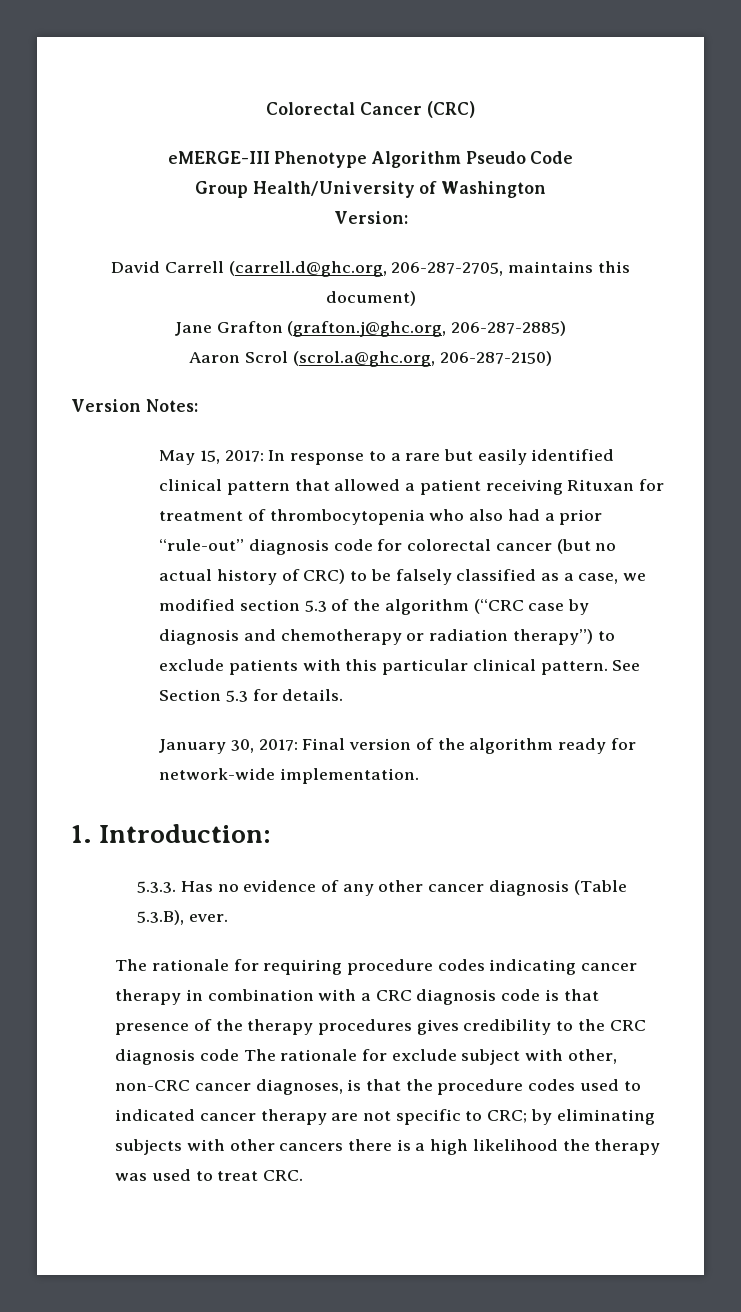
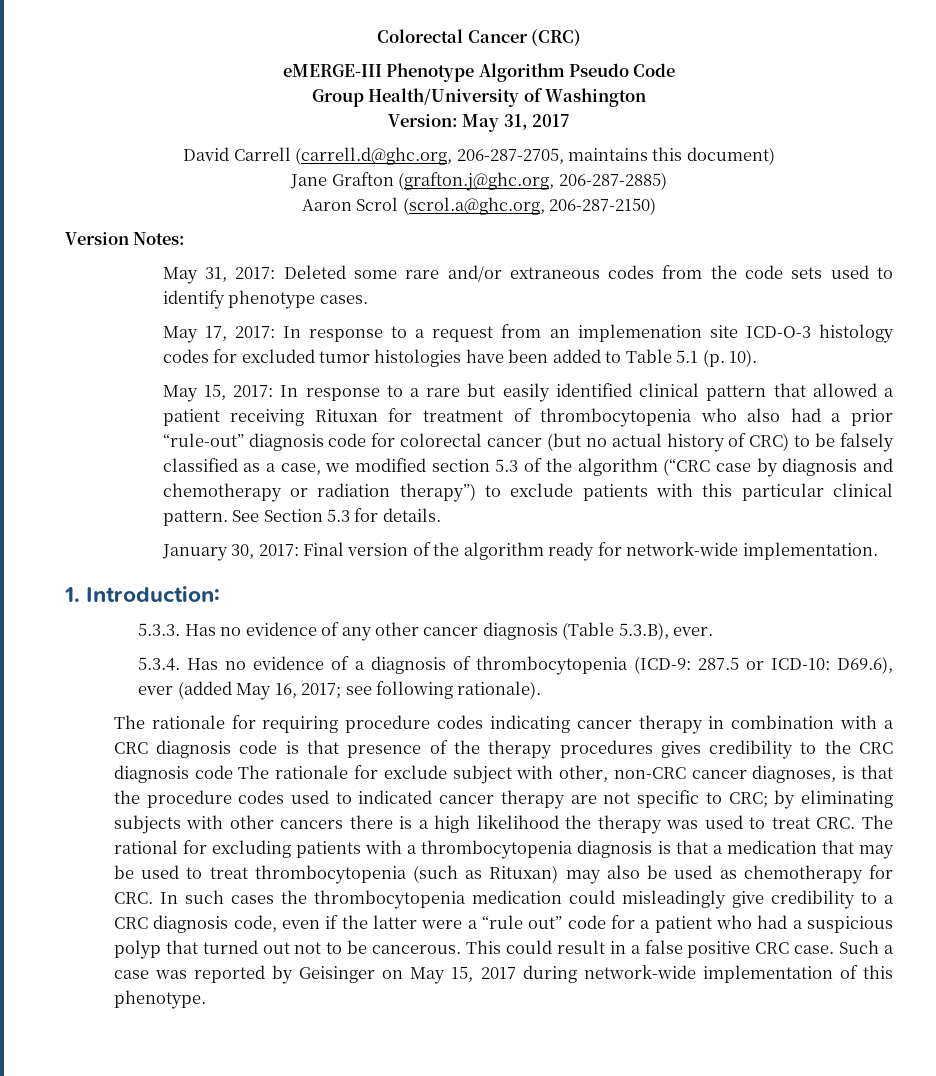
(408, 217) none -> [462,114,571,132] May 31, 2017
(198, 405) none -> [162,265,894,284] [162,290,368,309] [162,324,894,343] [162,349,758,367] // May 31, 2017: Deleted some rare and/or extraneous codes from the code sets used to identify phenotype cases. // May 17, 2017: In response to a request from an implemenation site ICD-O-3 histology codes for excluded tumor histologies have been added to Table 5.1 (p. 10).
(228, 918) none -> [138,656,894,675] [138,681,542,700] // 5.3.4. Has no evidence of a diagnosis of thrombocytopenia (ICD-9: 287.5 or ICD-10: D69.6), ever (added May 16, 2017; see following rationale).
(303, 1175) none -> [862,815,894,829] [113,840,894,859] [113,865,893,884] [113,890,894,909] [113,915,894,933] [113,940,895,959] [113,965,893,984] [113,990,206,1009] The rational for excluding patients with a thrombocytopenia diagnosis is that a medication that may be used to treat thrombocytopenia (such as Rituxan) may also be used as chemotherapy for CRC. In such cases the thrombocytopenia medication could misleadingly give credibility to a CRC diagnosis code, even if the latter were a “rule out” code for a patient who had a suspicious polyp that turned out not to be cancerous. This could result in a false positive CRC case. Such a case was reported by Geisinger on May 15, 2017 during network-wide implementation of this phenotype.

